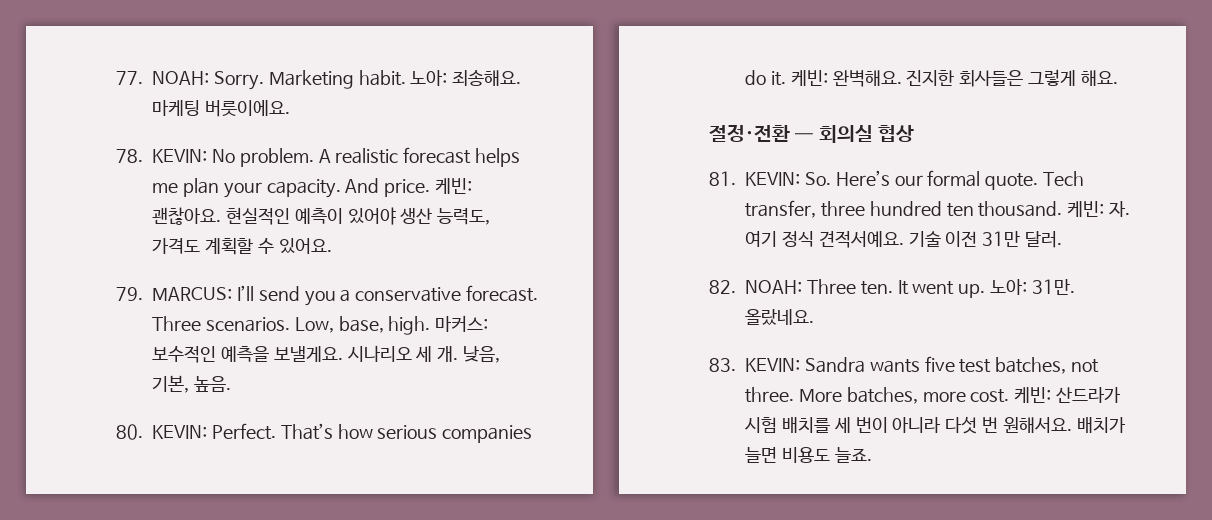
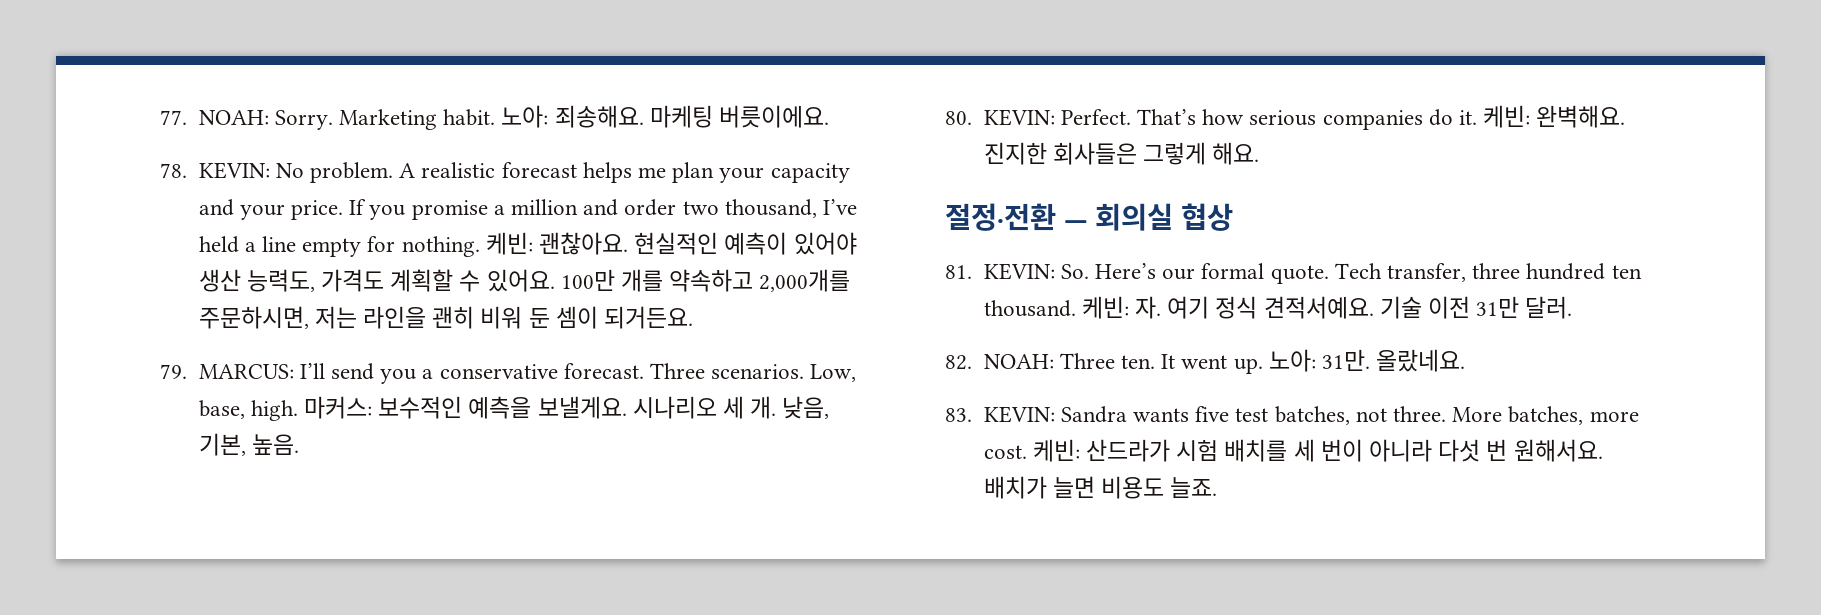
[266,178,431,198] capacity. And price. -> [770,163,850,183] [198,199,858,220] [198,236,480,257] capacity and your price. If you promise a million and order two thousand, I’ve held a line empty for nothing.
(332, 246) none -> [560,269,851,292] [198,306,693,329] 100만 개를 약속하고 2,000개를 주문하시면, 저는 라인을 괜히 비워 둔 셈이 되거든요.

